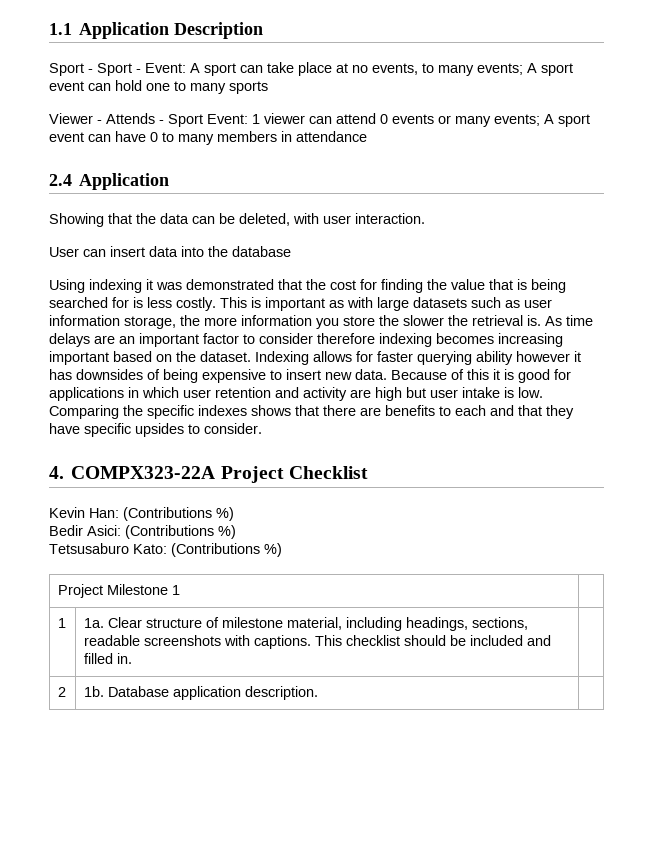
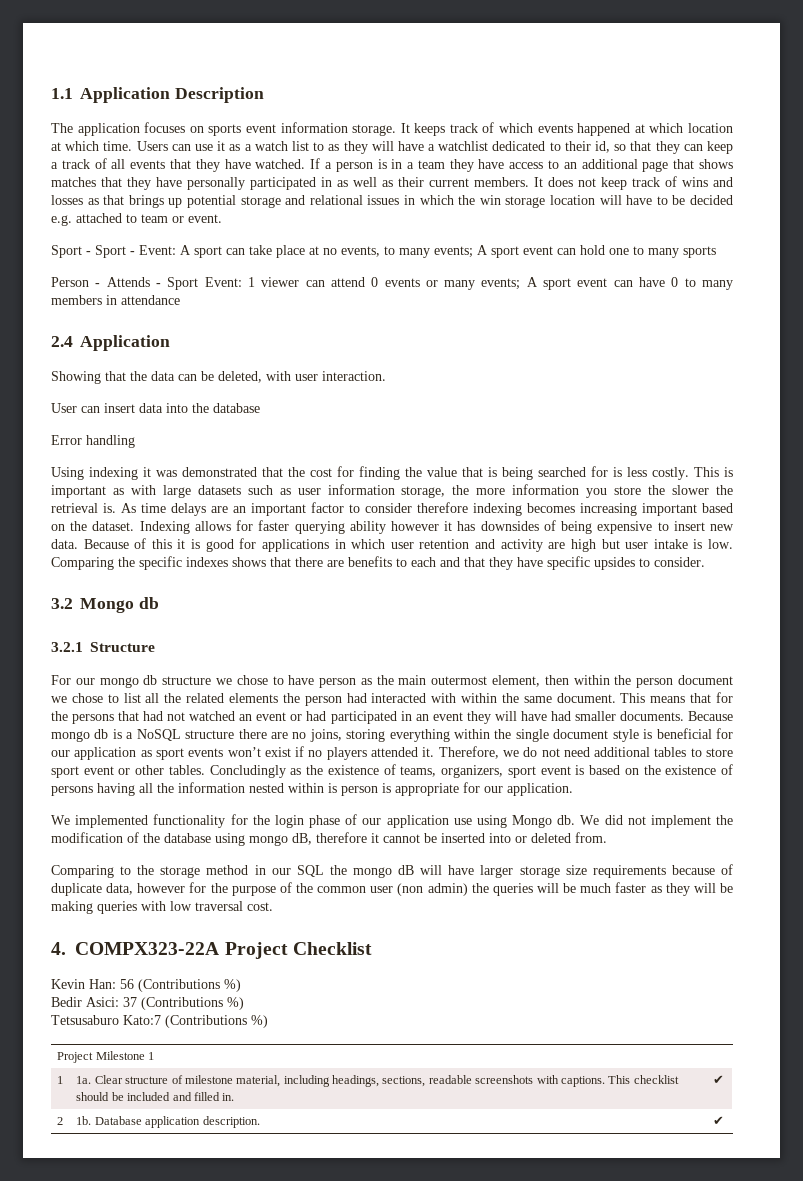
(264, 30) none -> [51,122,733,136] [51,141,734,154] [51,158,733,172] [51,176,733,190] [51,195,734,208] [51,213,222,226] // The application focuses on sports event information storage. It keeps track of which events happened at which location at which time. Users can use it as a watch list to as they will have a watchlist dedicated to their id, so that they can keep a track of all events that they have watched. If a person is in a team they have access to an additional page that shows matches that they have personally participated in as well as their current members. It does not keep track of wins and losses as that brings up potential storage and relational issues in which the win storage location will have to be decided e.g. attached to team or event.
[49,113,93,124] Viewer -> [51,277,89,287] Person
(291, 251) none -> [51,435,135,448] // Error handling
(262, 428) none -> [51,597,159,613] [51,642,155,652] [51,675,733,688] [51,692,734,706] [51,711,733,724] [51,728,734,742] [51,746,733,760] [51,764,733,778] [51,782,573,796] [51,814,733,828] [51,832,607,846] [51,864,733,878] [51,882,733,896] [51,901,273,914] // 3.2 Mongo db // 3.2.1 Structure // For our mongo db structure we chose to have person as the main outermost element, then within the person document we chose to list all the related elements the person had interacted with within the same document. This means that for the persons that had not watched an event or had participated in an event they will have had smaller documents. Because mongo db is a NoSQL structure there are no joins, storing everything within the single document style is beneficial for our application as sport events won’t exist if no players attended it. Therefore, we do not need additional tables to store sport event or other tables. Concludingly as the existence of teams, organizers, sport event is based on the existence of persons having all the information nested within is person is appropriate for our application. // We implemented functionality for the login phase of our application use using Mongo db. We did not implement the modification of the database using mongo dB, therefore it cannot be inserted into or deleted from. // Comparing to the storage method in our SQL the mongo dB will have larger storage size requirements because of duplicate data, however for the purpose of the common user (non admin) the queries will be much faster as they will be making queries with low traversal cost.
(119, 513) none -> [120,979,134,989] 56
(121, 530) none -> [123,997,137,1007] 37
[133,544,167,554] Kato: -> [123,1015,161,1025] Kato:7
(132, 658) none -> [713,1075,725,1084] ✔
(318, 693) none -> [713,1116,725,1125] ✔

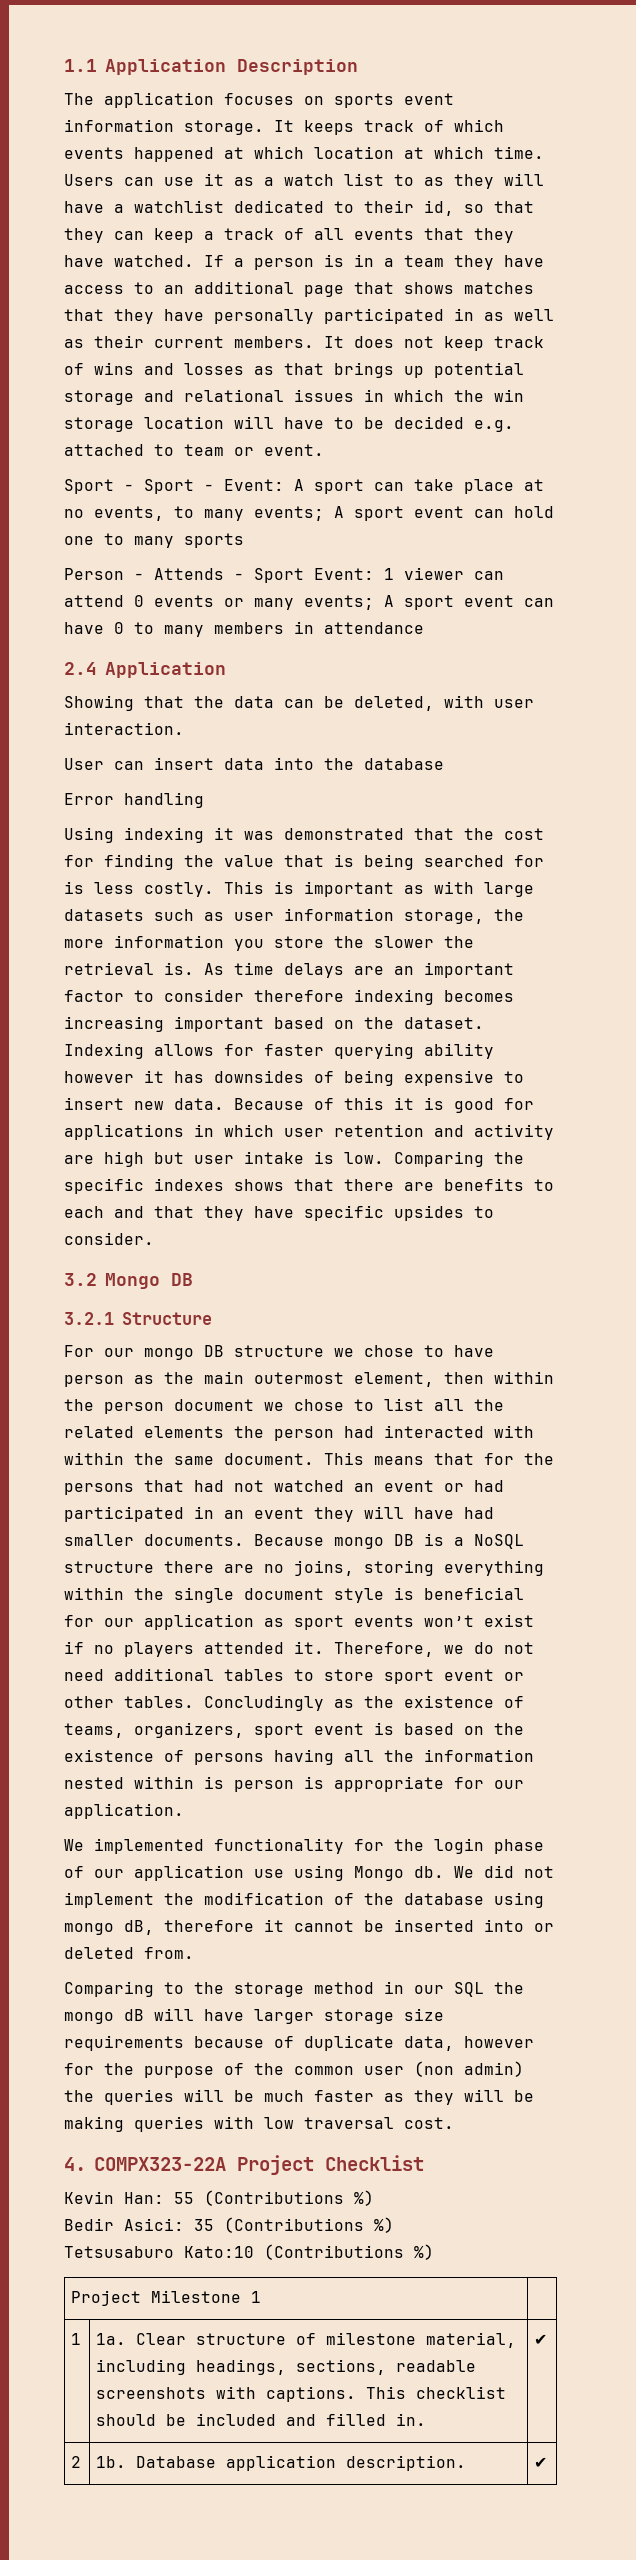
[138,597,159,609] db -> [171,1273,193,1286] DB
[143,675,158,685] db -> [204,1345,224,1357] DB
[94,729,109,739] db -> [394,1534,414,1546] DB
[120,979,134,989] 56 -> [174,2192,194,2204] 55
[123,997,137,1007] 37 -> [194,2219,214,2231] 35
[123,1015,161,1025] Kato:7 -> [184,2246,254,2258] Kato:10

